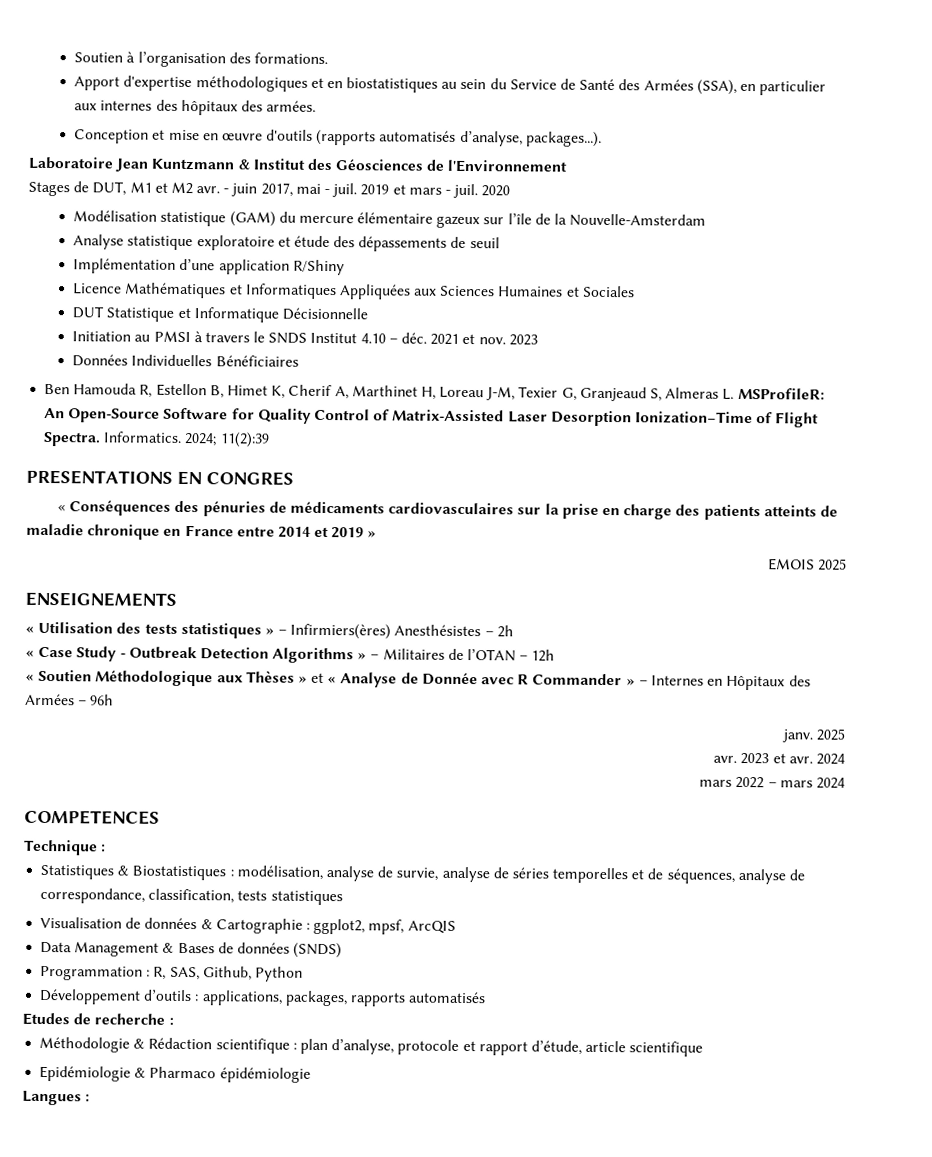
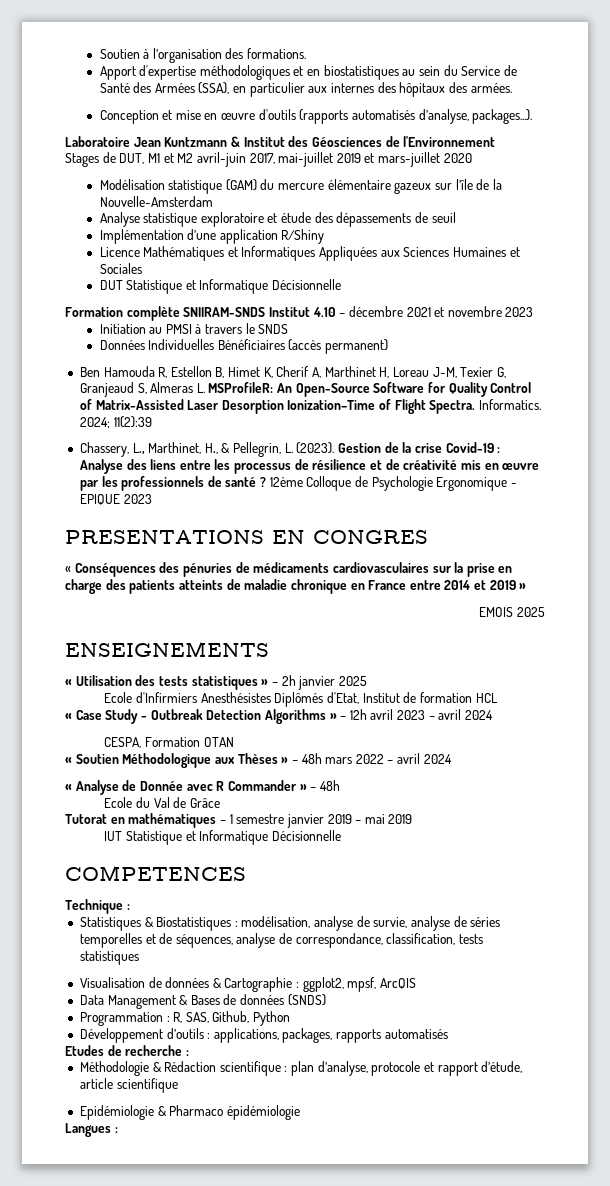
[196,182,479,199] avr. - juin 2017, mai - juil. 2019 et mars - juil. -> [196,152,441,167] avril-juin 2017, mai-juillet 2019 et mars-juillet
(368, 314) none -> [65,306,534,321] // Formation complète SNIIRAM-SNDS Institut 4.10 – décembre 2021 et novembre 2023
[310,332,538,346] Institut 4.10 – déc. 2021 et nov. 2023 -> (289, 329) none
(299, 361) none -> [288,339,389,354] (accès permanent)
(270, 440) none -> [79,442,501,457] [79,459,540,474] [79,476,517,491] [79,494,152,505] // Chassery, L., Marthinet, H., & Pellegrin, L. (2023). Gestion de la crise Covid-19 : Analyse des liens entre les processus de résilience et de créativité mis en œuvre par les professionnels de santé ? 12ème Colloque de Psychologie Ergonomique - EPIQUE 2023
[290,623,514,640] Infirmiers(ères) Anesthésistes – 2h -> [281,675,367,690] [104,692,498,707] 2h janvier 2025 // Ecole d'Infirmiers Anesthésistes Diplômés d'Etat, Institut de formation HCL
[382,648,556,662] Militaires de l’OTAN – 12h -> [349,709,494,720] [104,737,234,748] 12h avril 2023 – avril 2024 // CESPA, Formation OTAN
[311,672,325,683] et -> [291,753,452,764] – 48h mars 2022 – avril 2024 //
[650,675,811,691] [25,693,115,706] [781,728,845,743] [713,752,845,765] [699,776,845,789] Internes en Hôpitaux des Armées – 96h // janv. 2025 // avr. 2023 et avr. 2024 // mars 2022 – mars 2024 -> [319,780,340,791] [104,797,220,808] [65,813,413,828] [104,830,341,845] 48h // Ecole du Val de Grâce // Tutorat en mathématiques – 1 semestre janvier 2019 – mai 2019 // IUT Statistique et Informatique Décisionnelle

